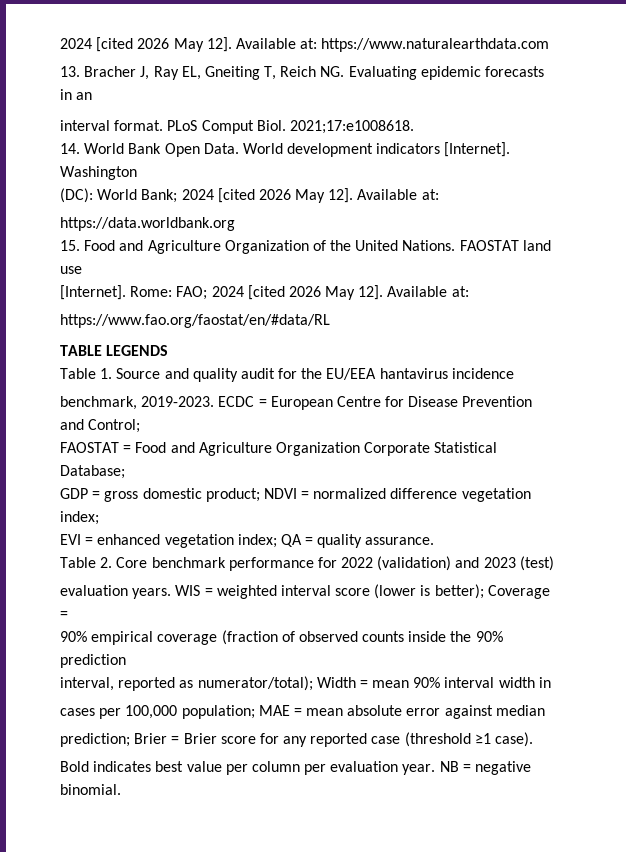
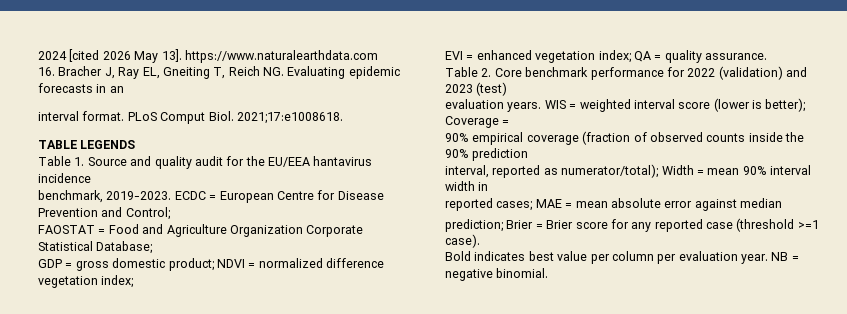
[60,37,318,52] 2024 [cited 2026 May 12]. Available at: -> [38,49,182,63] 2024 [cited 2026 May 13].
[60,66,80,77] 13. -> [38,67,55,76] 16.
[60,142,511,157] [60,166,137,180] [60,188,439,203] [60,217,235,231] [60,240,551,254] [60,266,82,274] [60,285,469,300] [60,314,330,328] // 14. World Bank Open Data. World development indicators [Internet]. Washington // (DC): World Bank; 2024 [cited 2026 May 12]. Available at: // https://data.worldbank.org // 15. Food and Agriculture Organization of the United Nations. FAOSTAT land use // [Internet]. Rome: FAO; 2024 [cited 2026 May 12]. Available at: // https://www.fao.org/faostat/en/#data/RL -> (343, 118) none
[60,705,255,719] cases per 100,000 population; -> [445,198,533,211] reported cases;
[474,733,491,744] ≥1 -> [797,220,819,229] >=1

